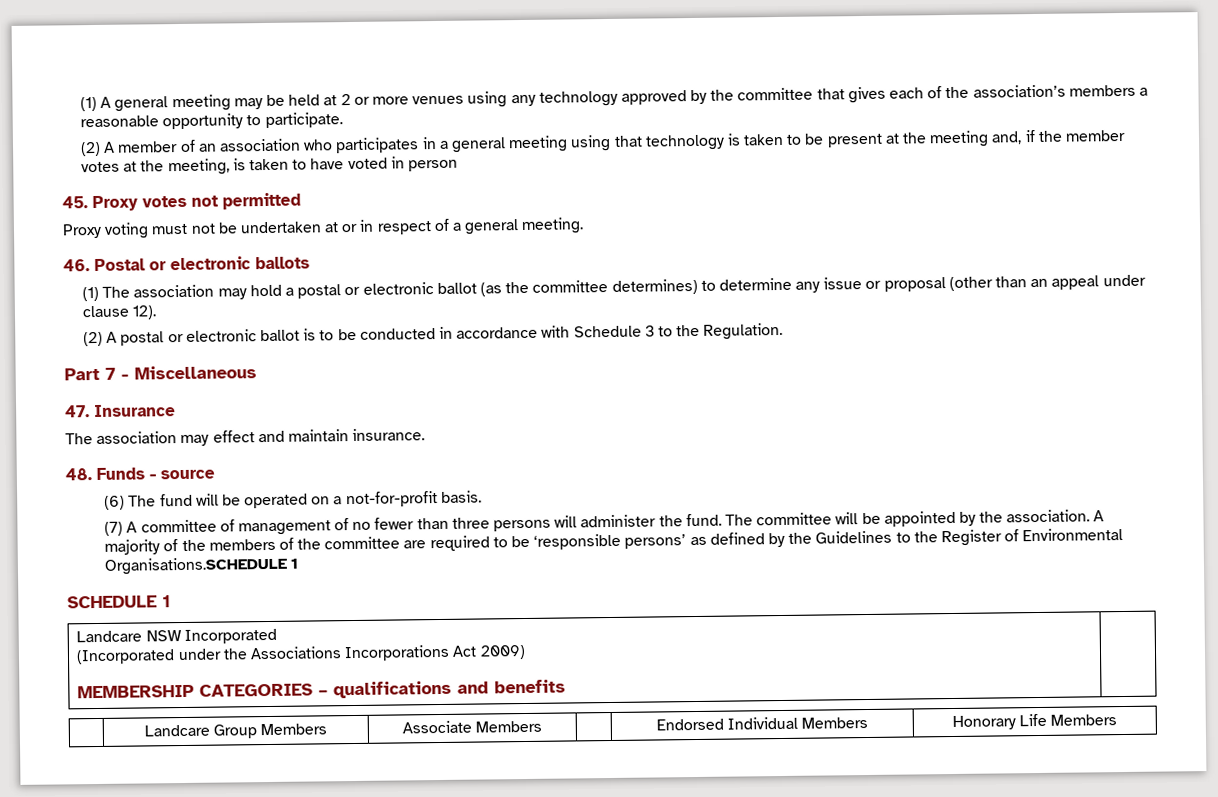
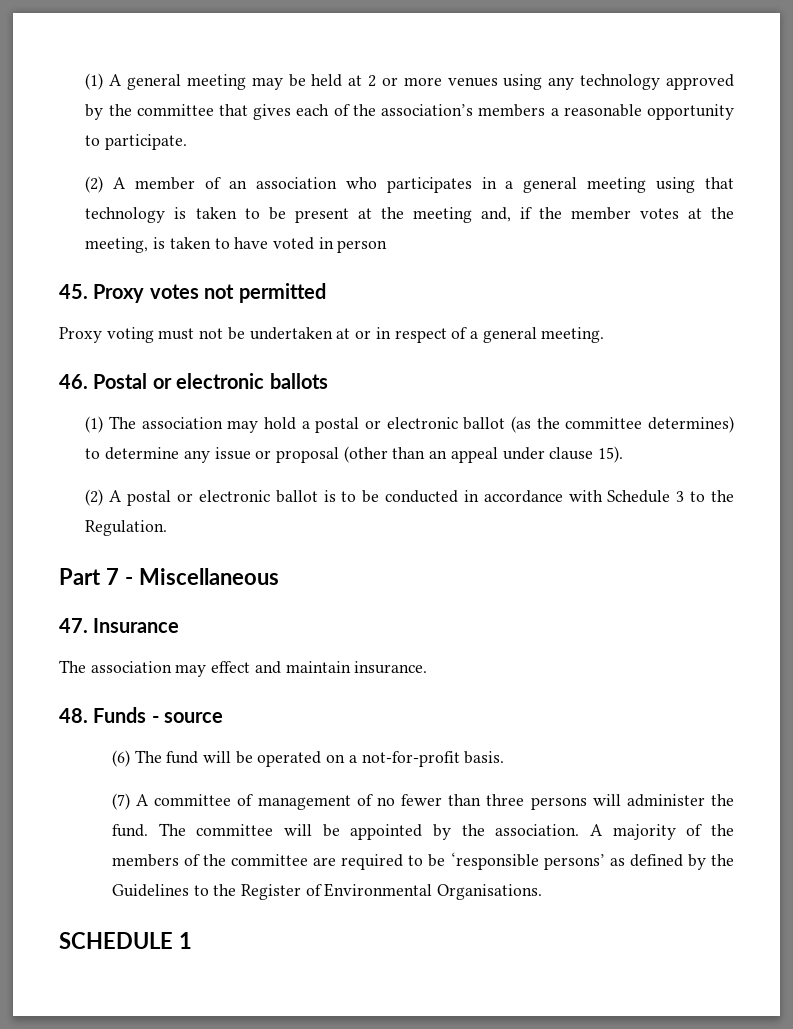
[132,305,158,320] 12). -> [598,446,624,463] 15).
[104,556,299,575] Organisations.SCHEDULE 1 -> [437,884,543,900] Organisations.
[76,628,277,644] [76,644,526,665] [77,679,567,699] [143,723,328,739] [401,720,543,734] [655,716,869,731] [951,713,1118,731] // Landcare NSW Incorporated // (Incorporated under the Associations Incorporations Act 2009) // MEMBERSHIP CATEGORIES – qualifications and benefits | // | Landcare Group Members | Associate Members | | Endorsed Individual Members | Honorary Life Members -> (192, 940) none

